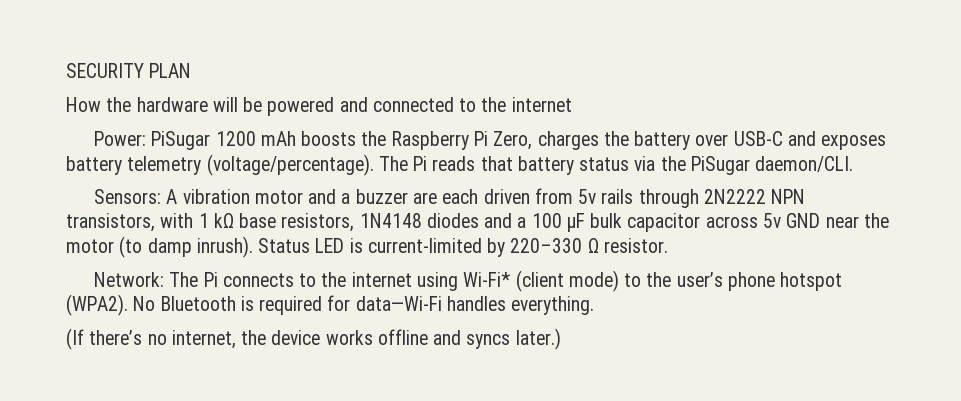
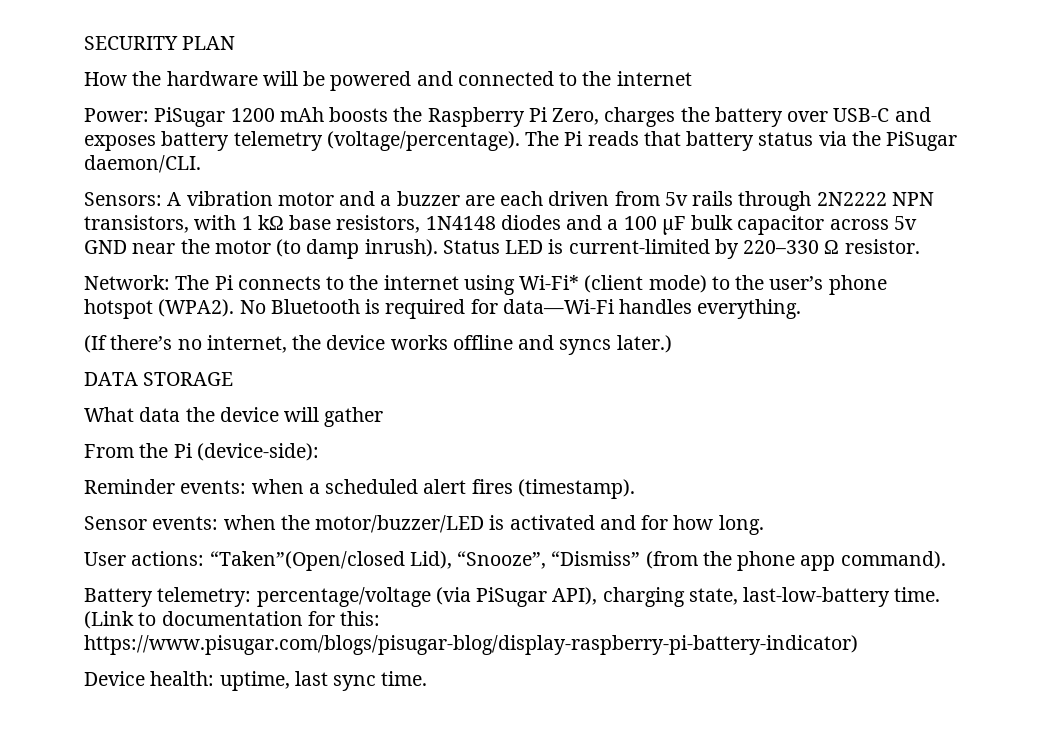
(561, 339) none -> [84,372,234,386] [84,407,384,427] [84,443,319,461] [84,479,635,499] [84,515,764,535] [84,551,946,571] [84,587,941,607] [84,611,381,629] [84,635,858,655] [84,671,428,691] // DATA STORAGE // What data the device will gather // From the Pi (device-side): // Reminder events: when a scheduled alert fires (timestamp). // Sensor events: when the motor/buzzer/LED is activated and for how long. // User actions: “Taken”(Open/closed Lid), “Snooze”, “Dismiss” (from the phone app command). // Battery telemetry: percentage/voltage (via PiSugar API), charging state, last-low-battery time. (Link to documentation for this: https://www.pisugar.com/blogs/pisugar-blog/display-raspberry-pi-battery-indicator) // Device health: uptime, last sync time.

